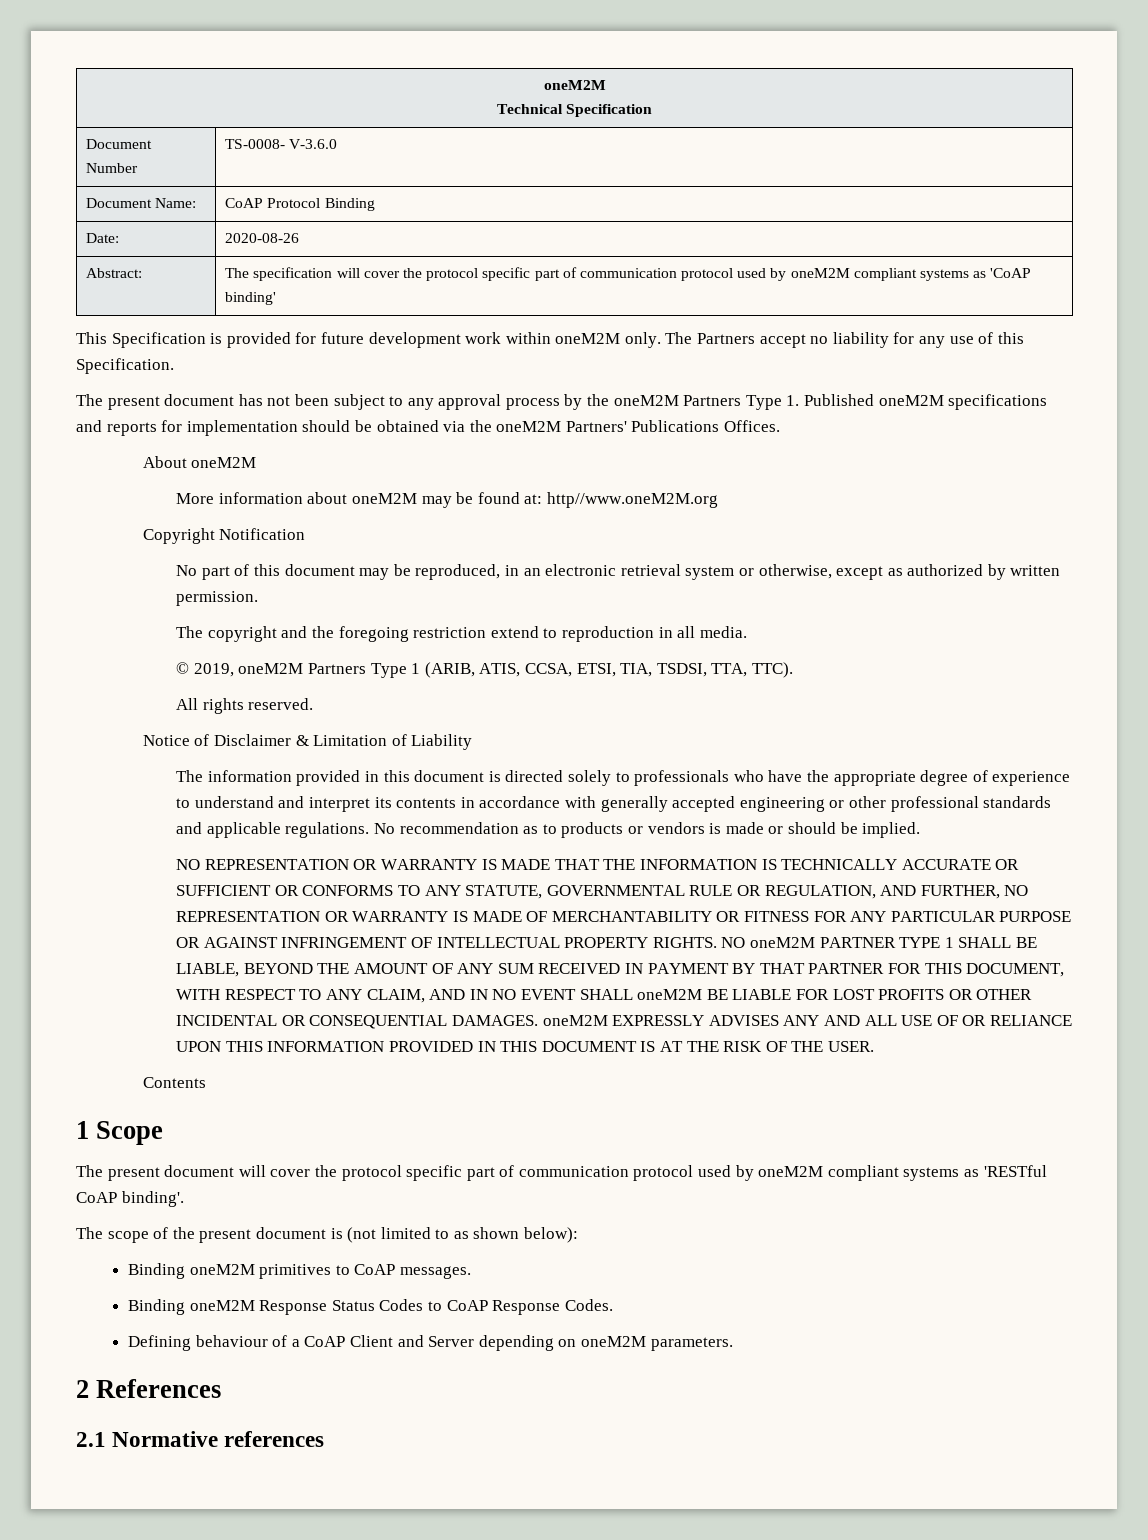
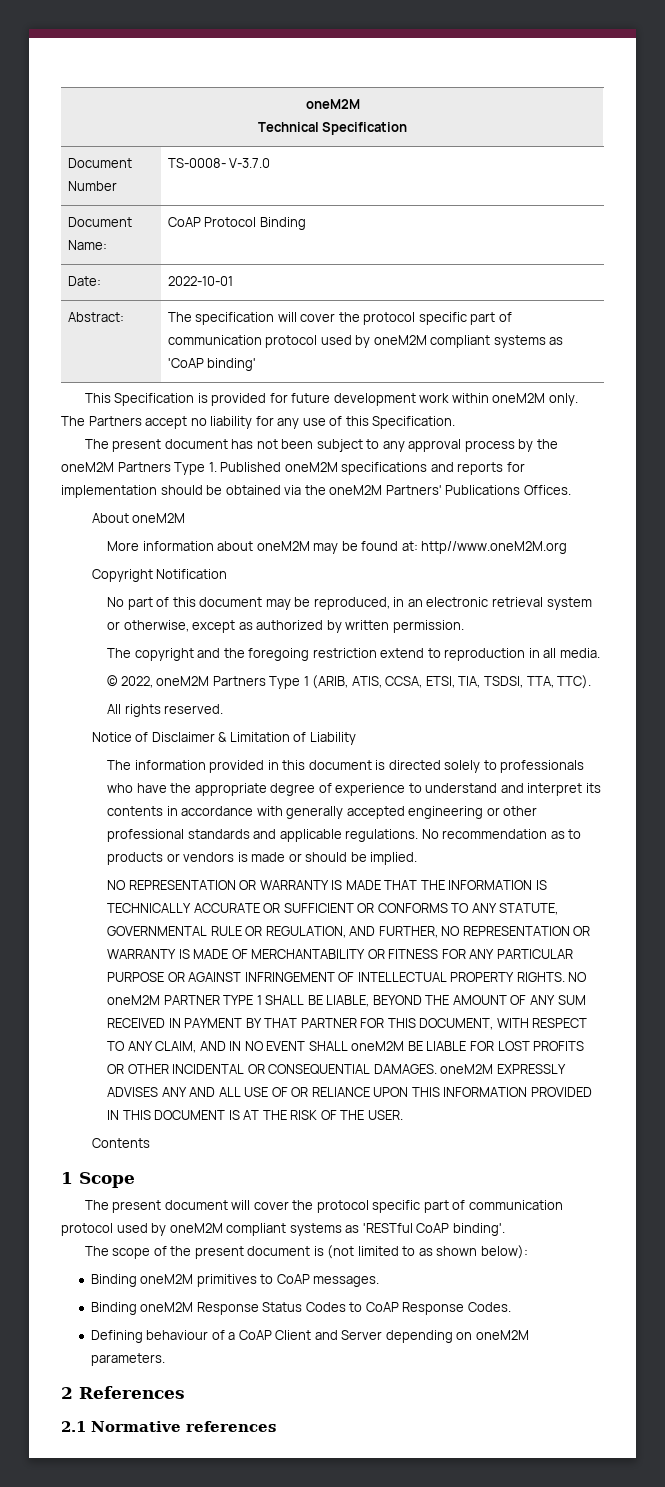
[289,139,338,149] V-3.6.0 -> [229,158,271,168] V-3.7.0
[225,233,300,243] 2020-08-26 -> [167,276,233,286] 2022-10-01
[193,663,234,677] 2019, -> [120,676,153,688] 2022,

